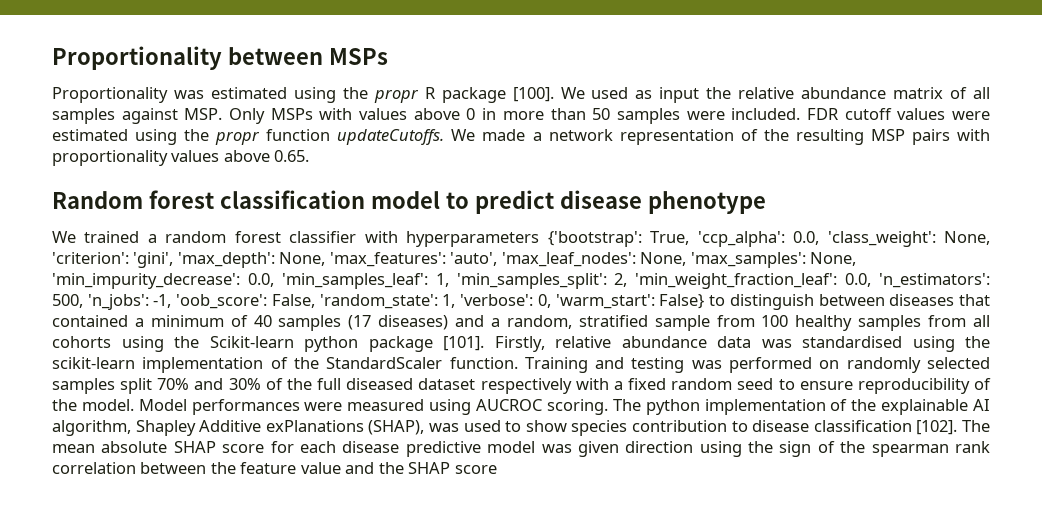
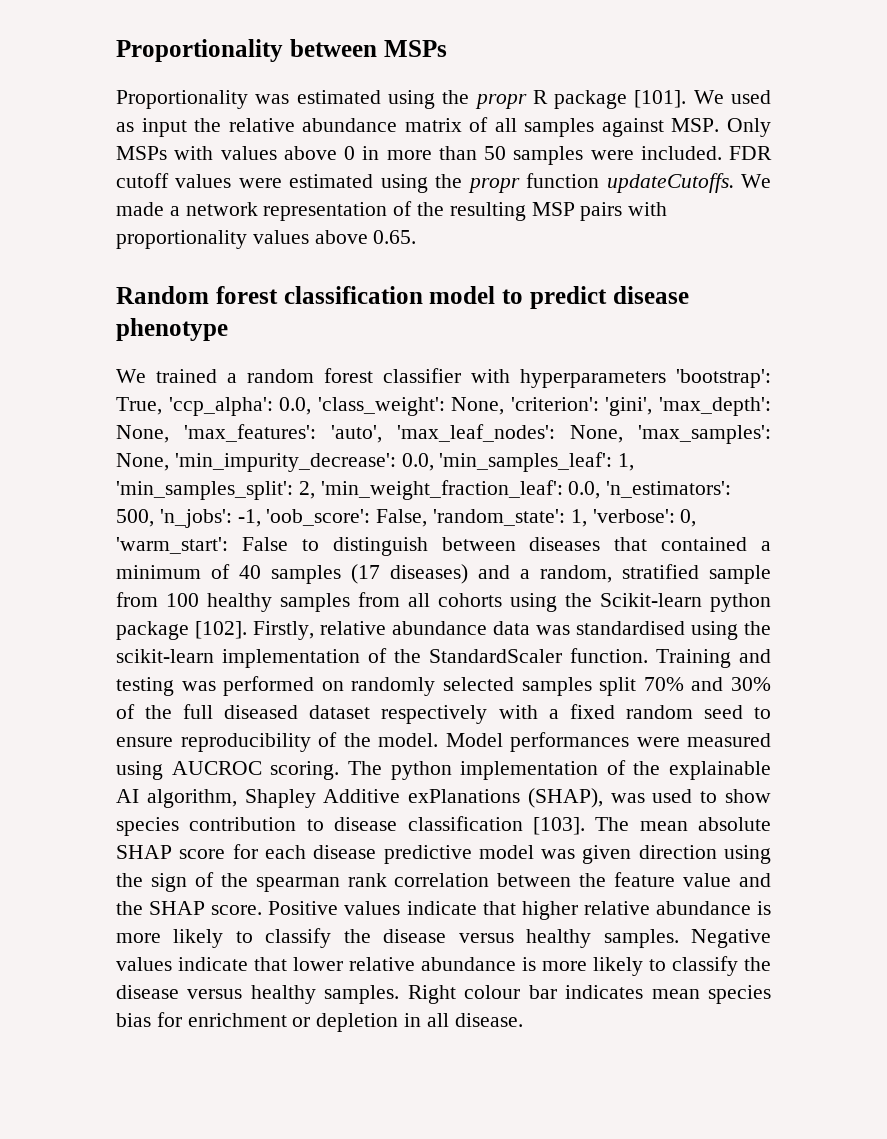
[512,87,554,102] [100]. -> [634,90,687,108] [101].
[547,231,642,247] {'bootstrap': -> [676,369,771,388] 'bootstrap':
[659,294,705,309] False} -> [241,537,288,551] False
[443,336,484,351] [101]. -> [195,621,247,639] [102].
[916,420,958,435] [102]. -> [532,817,585,835] [103].
[454,465,497,474] score -> [211,901,771,920] [116,928,772,948] [116,956,771,976] [116,985,772,1004] [116,1012,523,1032] score. Positive values indicate that higher relative abundance is more likely to classify the disease versus healthy samples. Negative values indicate that lower relative abundance is more likely to classify the disease versus healthy samples. Right colour bar indicates mean species bias for enrichment or depletion in all disease.

